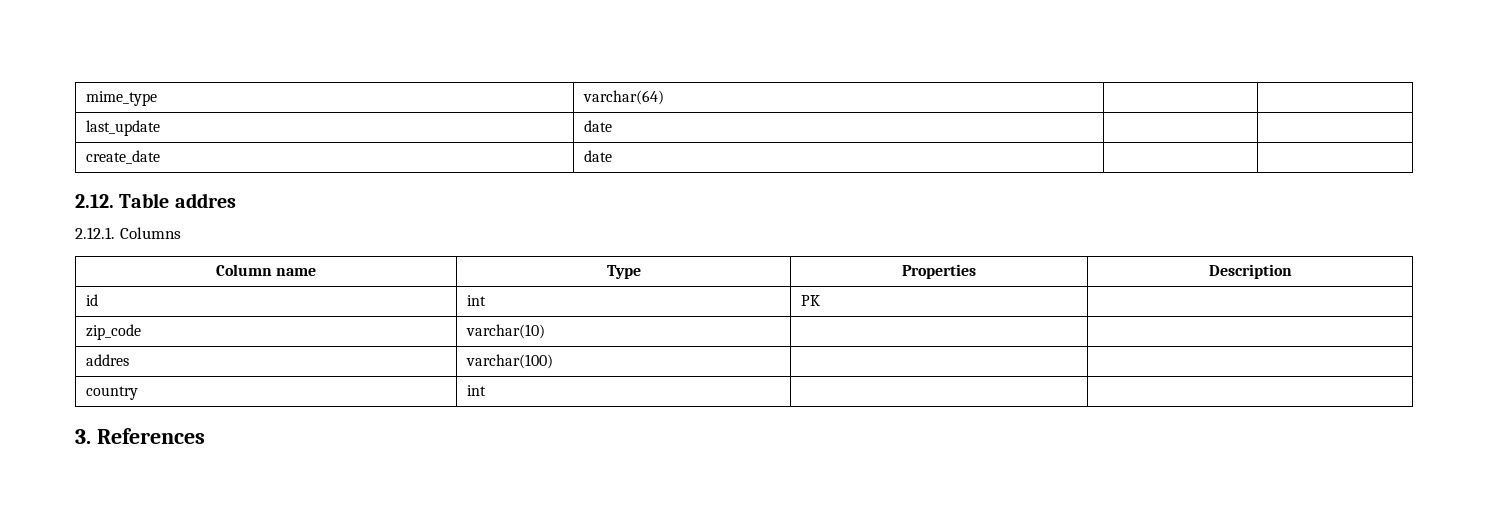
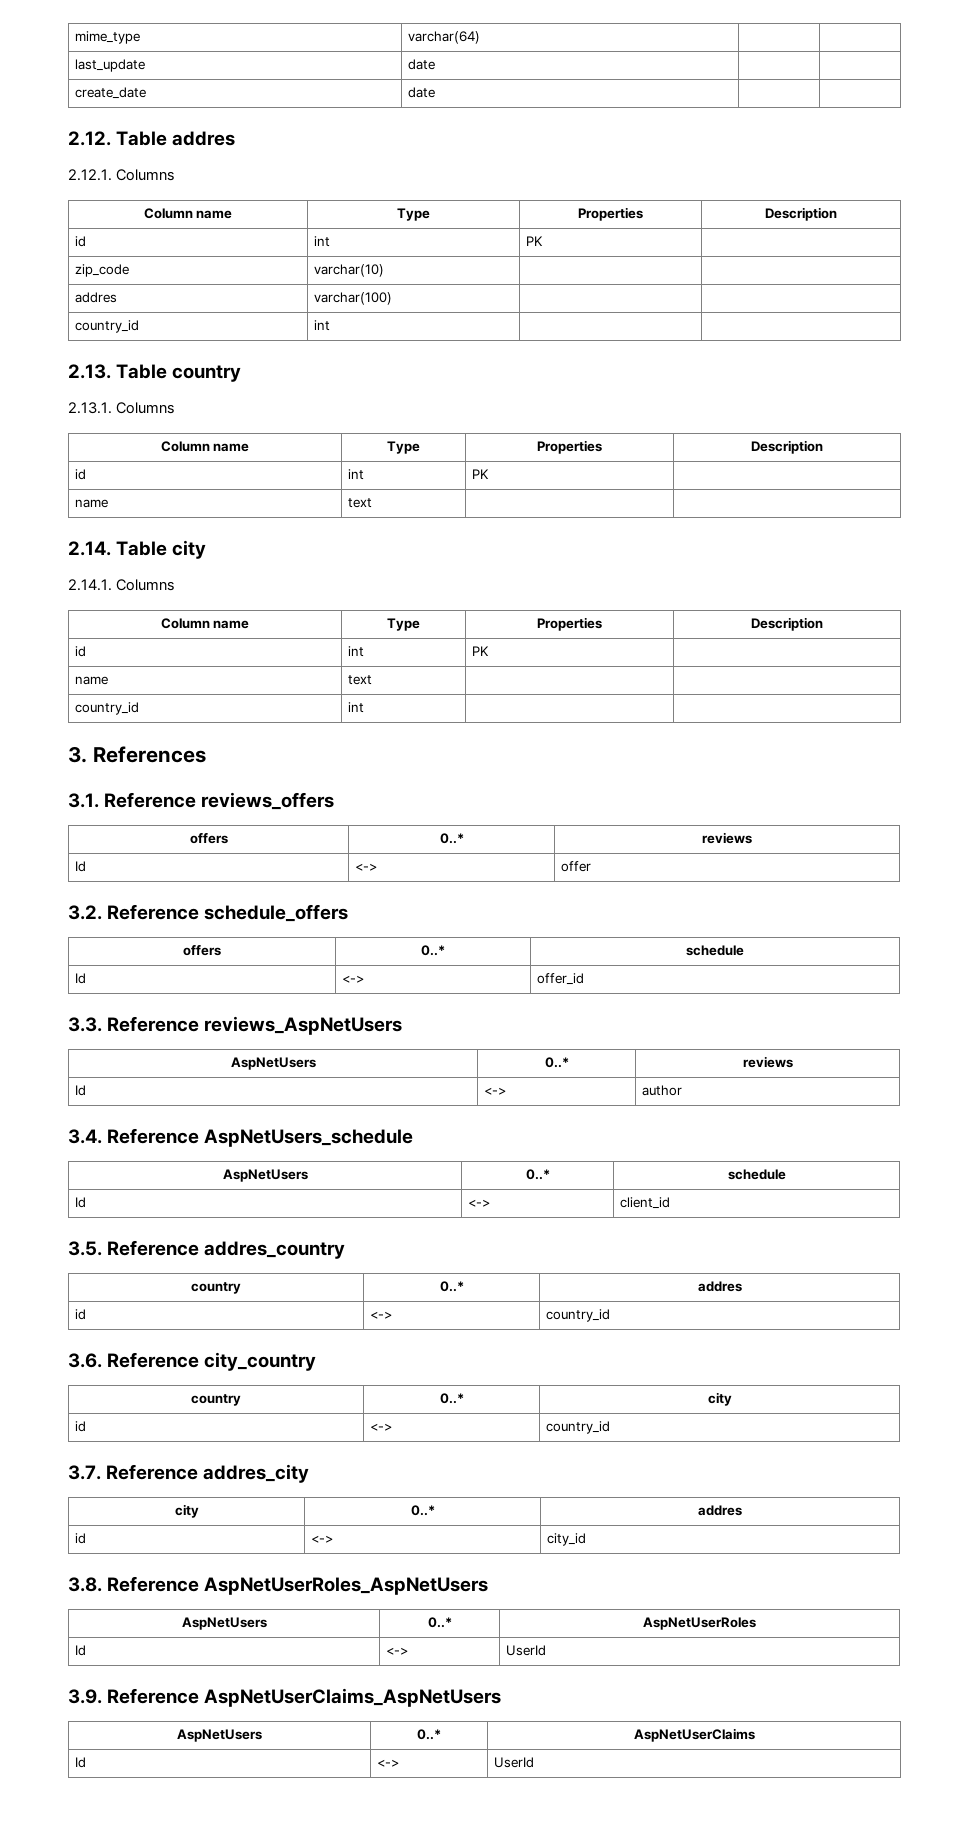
[85,386,138,400] [466,385,486,396] [75,428,205,444] country | int | | // 3. References -> [74,320,139,333] [313,320,330,331] [68,364,242,382] [68,402,175,414] [160,441,250,452] [387,441,420,454] [537,440,602,454] [751,440,823,454] [74,469,86,480] [347,469,364,480] [471,469,489,479] [74,499,108,508] [347,498,372,508] [68,540,207,559] [68,579,175,591] [160,618,250,629] [387,618,420,631] [537,617,602,631] [751,617,823,631] [74,646,86,657] [347,646,364,657] [471,646,489,656] [74,676,108,685] [347,675,372,685] [74,702,139,715] [347,702,364,713] [68,746,206,763] [68,792,335,810] [189,833,228,844] [439,833,464,844] [702,832,752,844] [74,861,86,872] [354,863,377,871] [560,861,591,872] [68,904,349,922] [183,945,221,956] [421,945,445,956] [686,945,744,956] [74,973,86,984] [341,975,364,983] [536,973,584,985] [68,1016,403,1035] [230,1057,316,1070] [544,1057,569,1068] [742,1056,793,1068] [74,1085,86,1096] [483,1087,506,1095] [641,1085,682,1096] [68,1128,414,1147] [222,1169,308,1182] [525,1169,550,1180] [727,1169,786,1180] [74,1197,86,1208] [467,1199,490,1207] [619,1197,670,1209] [68,1240,346,1259] [191,1282,241,1294] [439,1281,464,1292] [697,1281,742,1292] [74,1309,86,1320] [369,1311,392,1319] [545,1309,610,1322] [68,1352,317,1371] [191,1394,241,1406] [439,1393,464,1404] [707,1392,732,1406] [74,1421,86,1432] [369,1423,392,1431] [545,1421,610,1434] [68,1464,310,1483] [174,1504,199,1518] [410,1505,435,1516] [698,1505,742,1516] [74,1533,86,1544] [310,1535,333,1543] [546,1533,586,1546] [68,1576,489,1595] [181,1617,267,1630] [427,1617,452,1628] [643,1617,756,1630] [74,1645,86,1656] [385,1647,408,1655] [505,1645,546,1656] [68,1688,502,1707] [177,1729,262,1742] [417,1729,441,1740] [633,1728,755,1742] [74,1757,86,1768] [376,1759,399,1767] [493,1757,534,1768] country_id | int | | // 2.13. Table country // 2.13.1. Columns // Column name | Type | Properties | Description // id | int | PK | // name | text | | // 2.14. Table city // 2.14.1. Columns // Column name | Type | Properties | Description // id | int | PK | // name | text | | // country_id | int | | // 3. References // 3.1. Reference reviews_offers // offers | 0..* | reviews // Id | <-> | offer // 3.2. Reference schedule_offers // offers | 0..* | schedule // Id | <-> | offer_id // 3.3. Reference reviews_AspNetUsers // AspNetUsers | 0..* | reviews // Id | <-> | author // 3.4. Reference AspNetUsers_schedule // AspNetUsers | 0..* | schedule // Id | <-> | client_id // 3.5. Reference addres_country // country | 0..* | addres // id | <-> | country_id // 3.6. Reference city_country // country | 0..* | city // id | <-> | country_id // 3.7. Reference addres_city // city | 0..* | addres // id | <-> | city_id // 3.8. Reference AspNetUserRoles_AspNetUsers // AspNetUsers | 0..* | AspNetUserRoles // Id | <-> | UserId // 3.9. Reference AspNetUserClaims_AspNetUsers // AspNetUsers | 0..* | AspNetUserClaims // Id | <-> | UserId

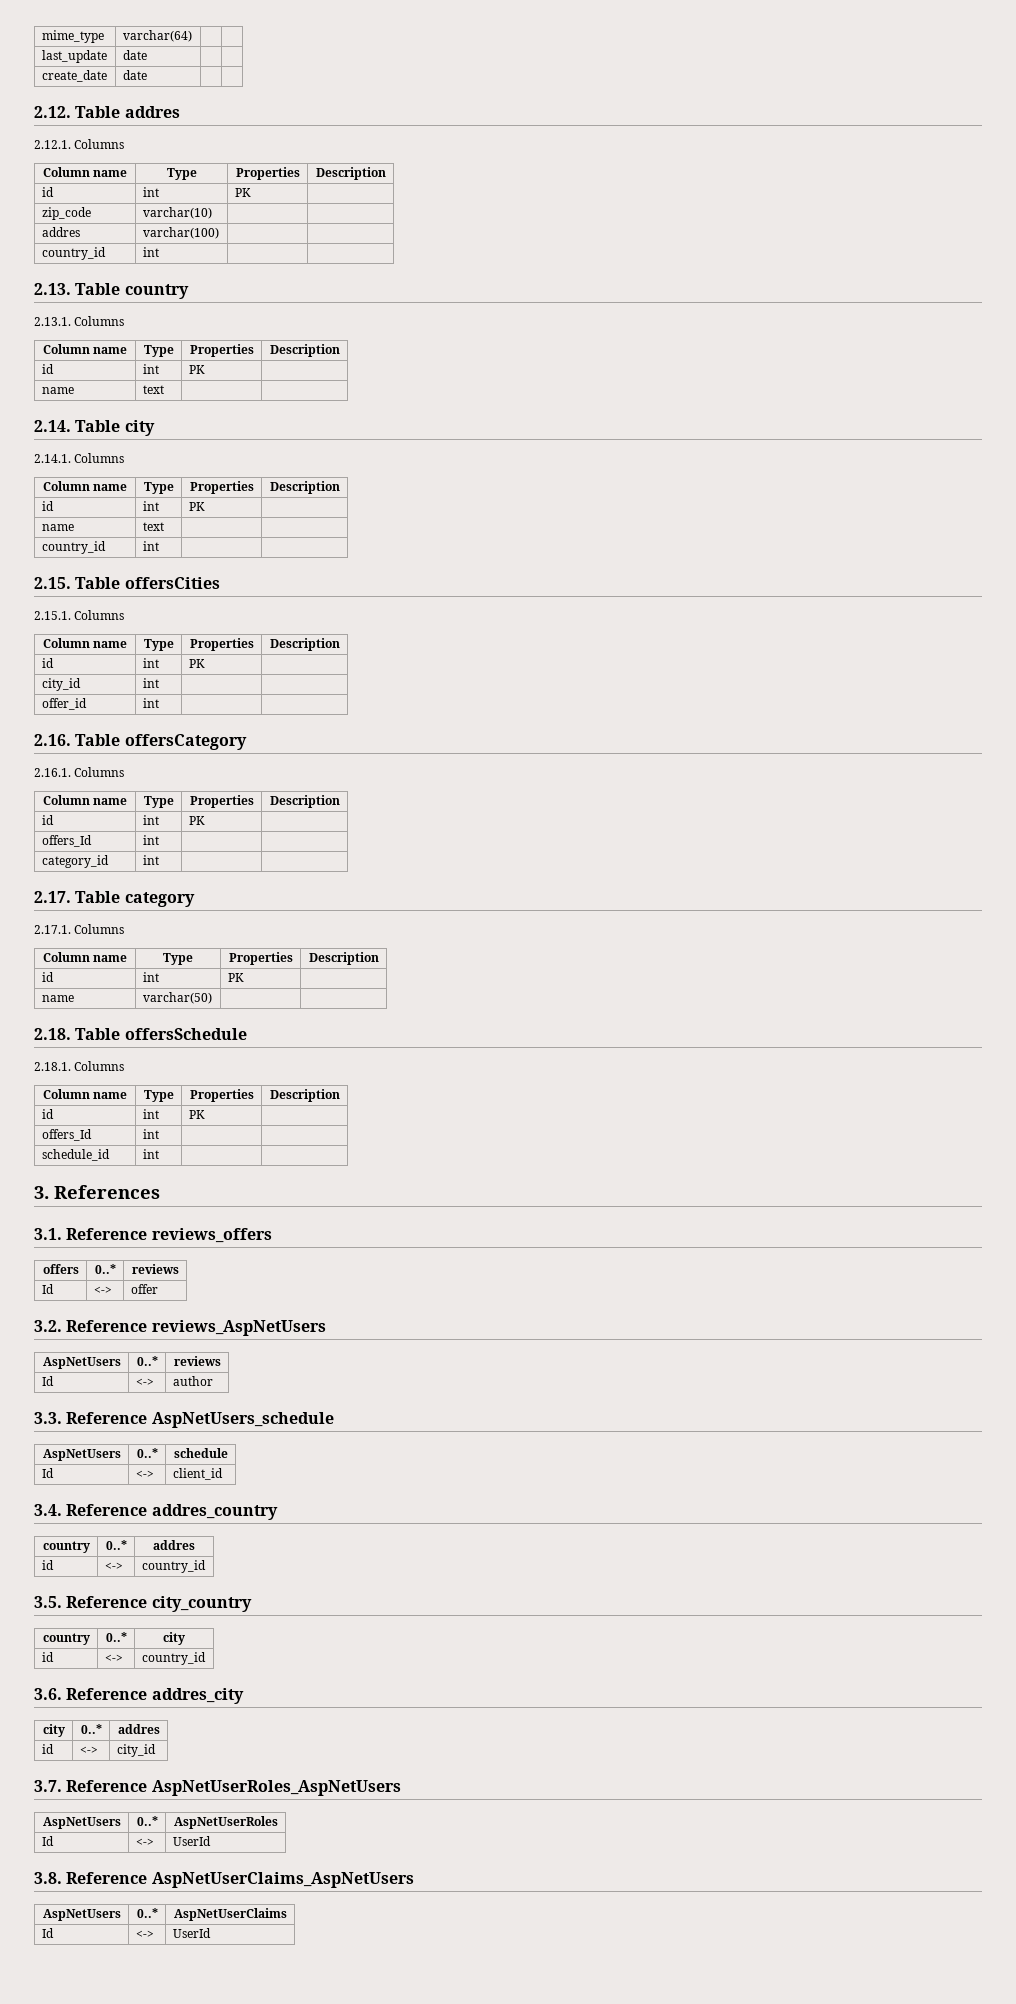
(364, 707) none -> [34,577,220,589] [34,610,125,620] [42,638,128,648] [143,639,174,651] [189,638,254,651] [269,638,340,651] [41,658,54,668] [142,658,159,668] [188,659,205,668] [41,678,81,691] [142,678,159,688] [41,698,87,710] [142,698,159,708] [34,734,247,750] [34,767,125,777] [42,795,128,805] [143,796,174,808] [189,795,254,808] [269,795,340,808] [41,815,54,825] [142,815,159,825] [188,816,205,825] [41,835,92,847] [142,835,159,845] [41,855,109,868] [142,855,159,865] [34,891,195,907] [34,924,125,934] [42,952,128,962] [163,953,193,965] [228,952,293,965] [308,952,379,965] [41,972,54,982] [142,972,159,982] [227,973,244,982] [41,995,74,1002] [142,992,212,1004] [34,1028,247,1040] [34,1061,125,1071] [42,1089,128,1099] [143,1090,174,1102] [189,1089,254,1102] [269,1089,340,1102] [41,1109,54,1119] [142,1109,159,1119] [188,1110,205,1119] [41,1129,92,1141] [142,1129,159,1139] [41,1149,110,1161] [142,1149,159,1159] // 2.15. Table offersCities // 2.15.1. Columns // Column name | Type | Properties | Description // id | int | PK | // city_id | int | | // offer_id | int | | // 2.16. Table offersCategory // 2.16.1. Columns // Column name | Type | Properties | Description // id | int | PK | // offers_Id | int | | // category_id | int | | // 2.17. Table category // 2.17.1. Columns // Column name | Type | Properties | Description // id | int | PK | // name | varchar(50) | | // 2.18. Table offersSchedule // 2.18.1. Columns // Column name | Type | Properties | Description // id | int | PK | // offers_Id | int | | // schedule_id | int | |
[204,904,349,922] [183,945,221,956] [421,945,445,956] [686,945,744,956] [74,973,86,984] [341,975,364,983] [536,973,584,985] [68,1016,200,1032] schedule_offers // offers | 0..* | schedule // Id | <-> | offer_id // 3.3. Reference -> (148, 1326) none
[68,1129,102,1144] 3.4. -> [34,1412,62,1424] 3.3.
[68,1241,102,1256] 3.5. -> [34,1504,62,1516] 3.4.
[68,1353,102,1368] 3.6. -> [34,1596,62,1608] 3.5.
[68,1465,101,1480] 3.7. -> [34,1688,62,1700] 3.6.
[68,1577,102,1592] 3.8. -> [34,1780,62,1792] 3.7.
[68,1689,102,1704] 3.9. -> [34,1872,62,1884] 3.8.

